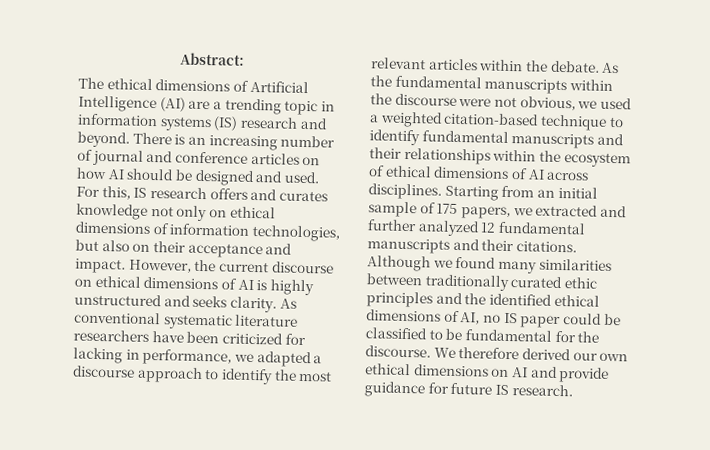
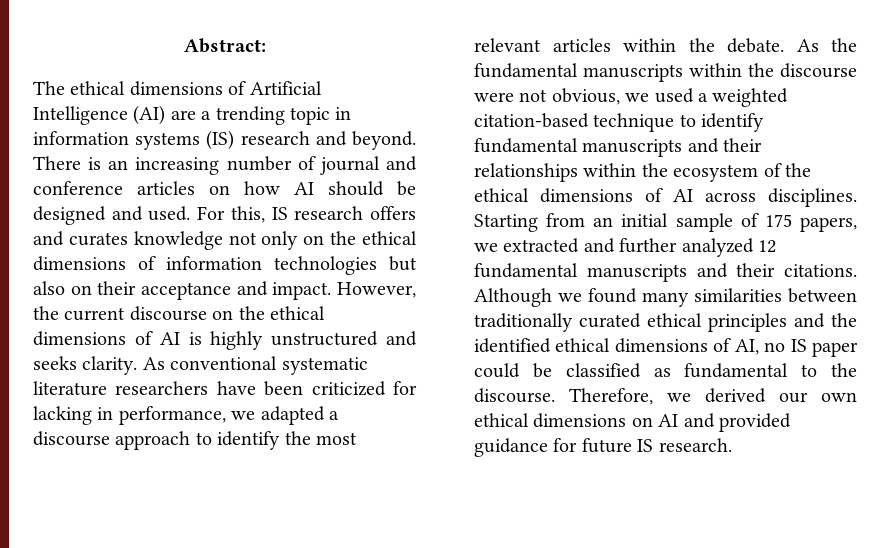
(227, 213) none -> [330,231,357,245] the
[251,224,340,242] technologies, -> [274,256,377,275] technologies
(92, 282) none -> [238,306,265,320] the
(385, 171) none -> [785,163,811,177] the
[563,277,598,289] ethic -> [647,313,702,327] ethical
[428,328,600,343] [365,345,520,360] to be fundamental for the discourse. We therefore -> [653,363,857,378] [474,388,691,405] as fundamental to the discourse. Therefore, we
[558,367,610,383] provide -> [719,413,791,432] provided

